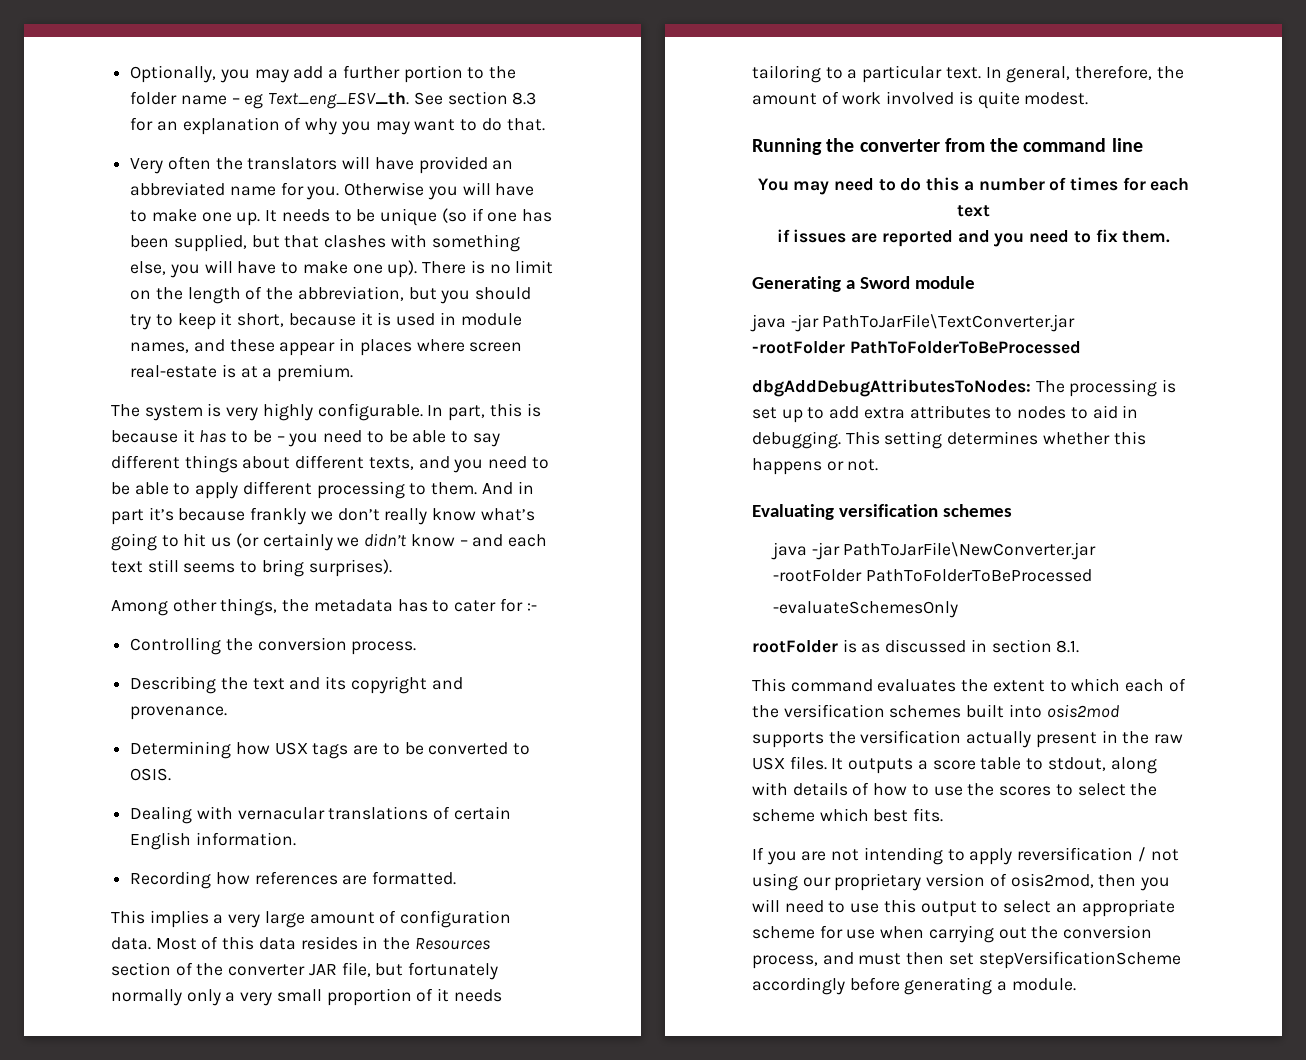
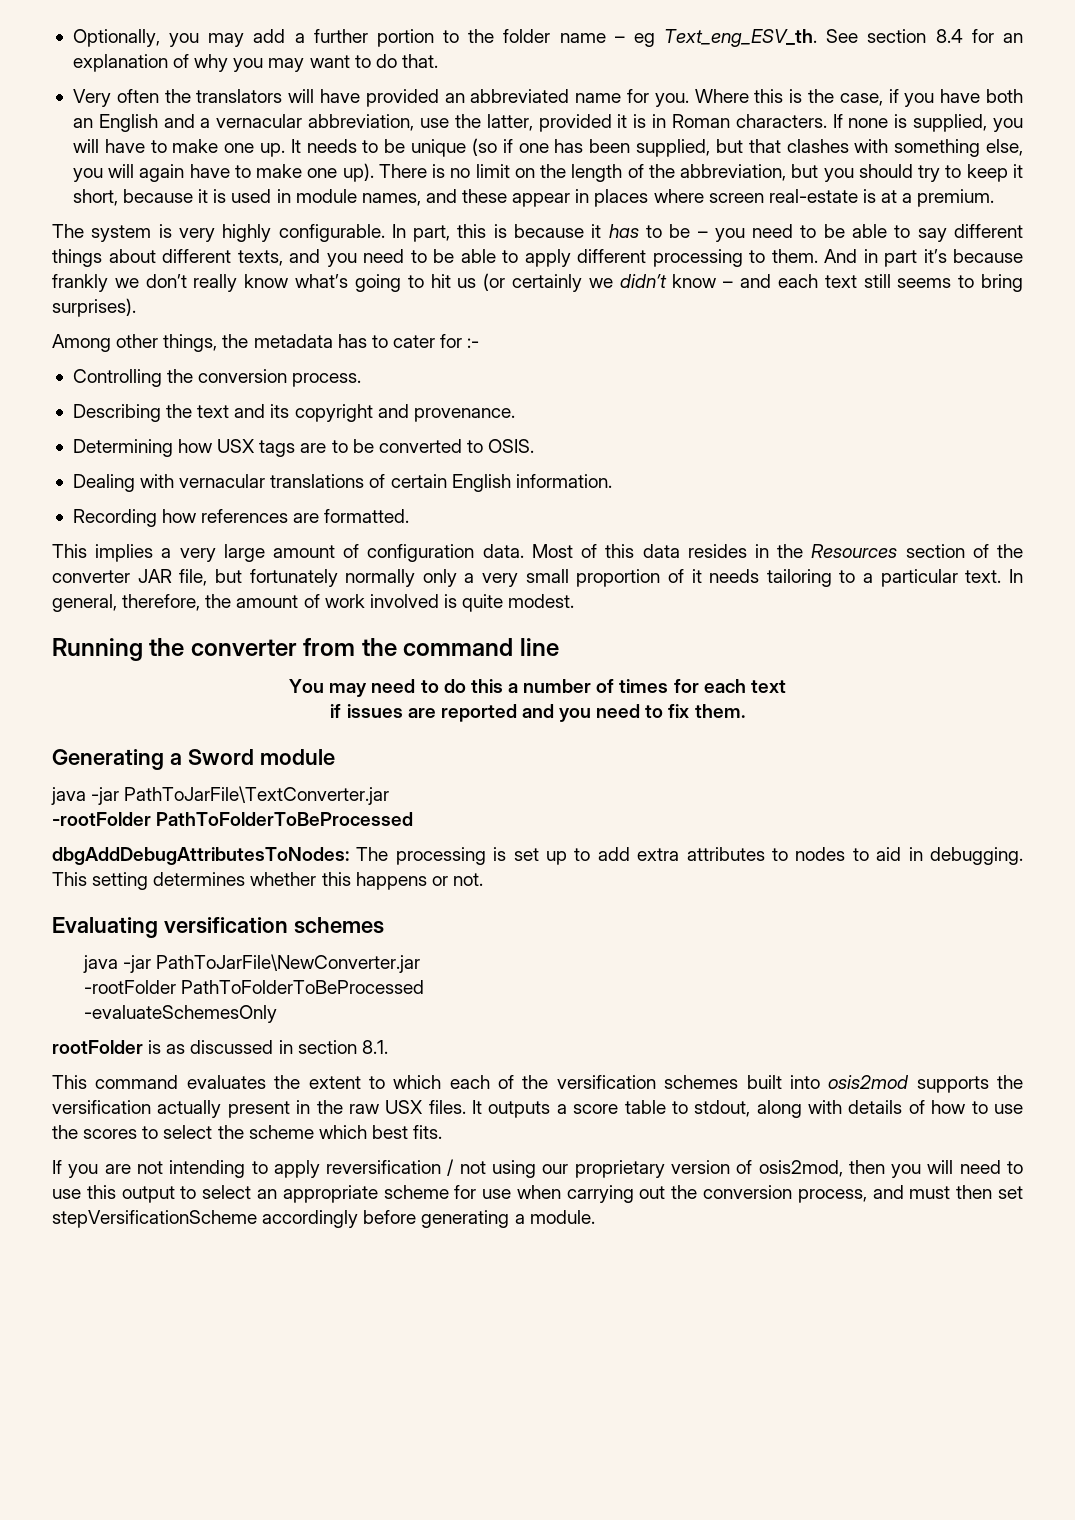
[512,92,537,105] 8.3 -> [935,29,963,43] 8.4
[344,182,425,196] Otherwise -> [694,89,1023,107] [72,114,988,132] Where this is the case, if you have both an English and a vernacular abbreviation, use the latter, provided it is in Roman characters. If none is supplied,
(233, 266) none -> [139,164,185,182] again

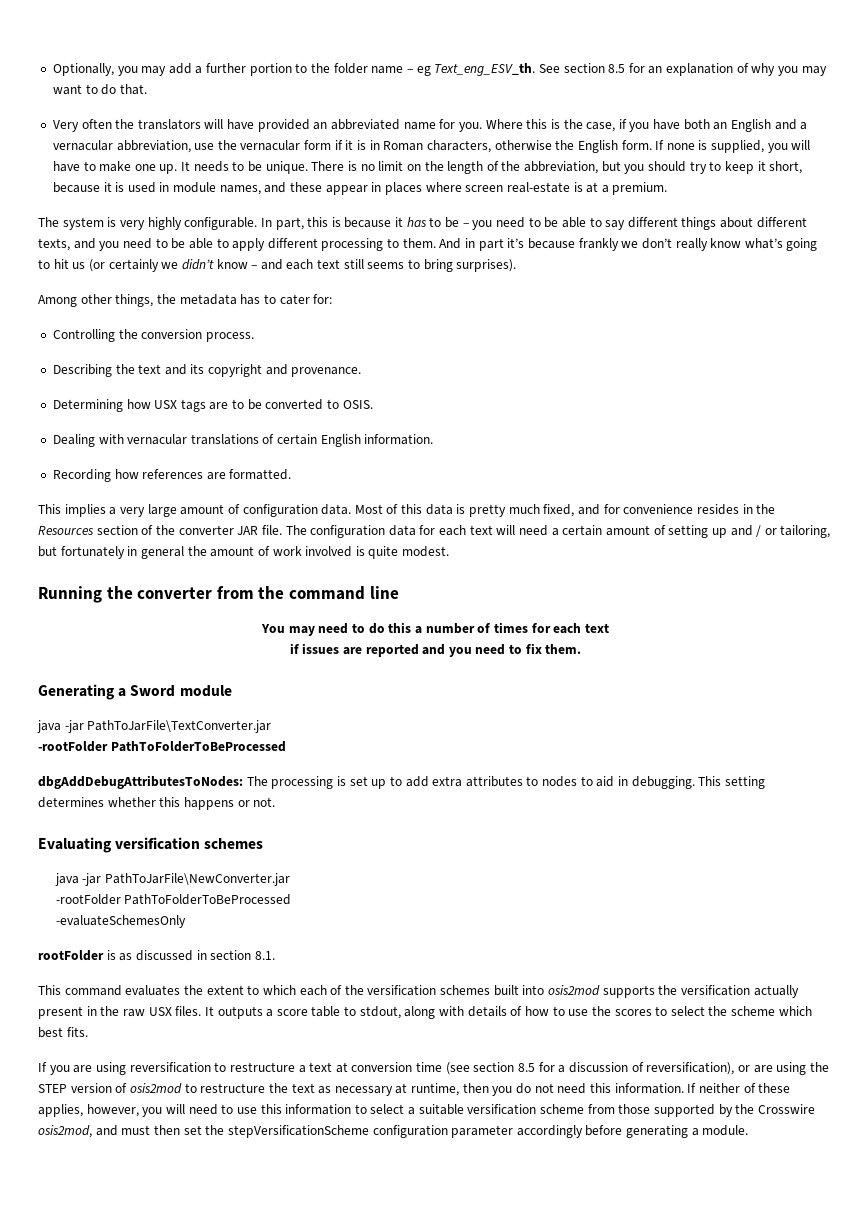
[935,29,963,43] 8.4 -> [608,64,626,73] 8.5
[486,114,612,132] latter, provided -> [240,140,343,151] vernacular form if
[735,114,827,128] characters. -> [426,140,652,153] characters, otherwise the English form.
[411,138,1024,157] [72,163,374,182] unique (so if one has been supplied, but that clashes with something else, you will again have to make one up). -> [265,161,308,174] unique.
[440,334,480,348] for :- -> [313,294,333,304] for:
(680, 551) none -> [456,504,694,517] is pretty much fixed, and for convenience
[179,569,1024,587] [52,594,201,612] file, but fortunately normally only a very small proportion of it needs tailoring to a particular text. In general, therefore, -> [261,525,831,538] [38,546,184,559] file. The configuration data for each text will need a certain amount of setting up and / or tailoring, but fortunately in general
[136,1159,885,1178] not intending to apply reversification / not using our proprietary version of osis2mod, then -> [95,1062,829,1075] [38,1083,791,1096] [38,1104,139,1117] using reversification to restructure a text at conversion time (see section 8.5 for a discussion of reversification), or are using the STEP version of osis2mod to restructure the text as necessary at runtime, then you do not need this information. If neither of these applies, however,
[121,1185,1023,1203] [52,1210,257,1228] output to select an appropriate scheme for use when carrying out the conversion process, and must then set stepVersificationScheme -> [285,1104,815,1117] [38,1125,514,1138] information to select a suitable versification scheme from those supported by the Crosswire osis2mod, and must then set the stepVersificationScheme configuration parameter

